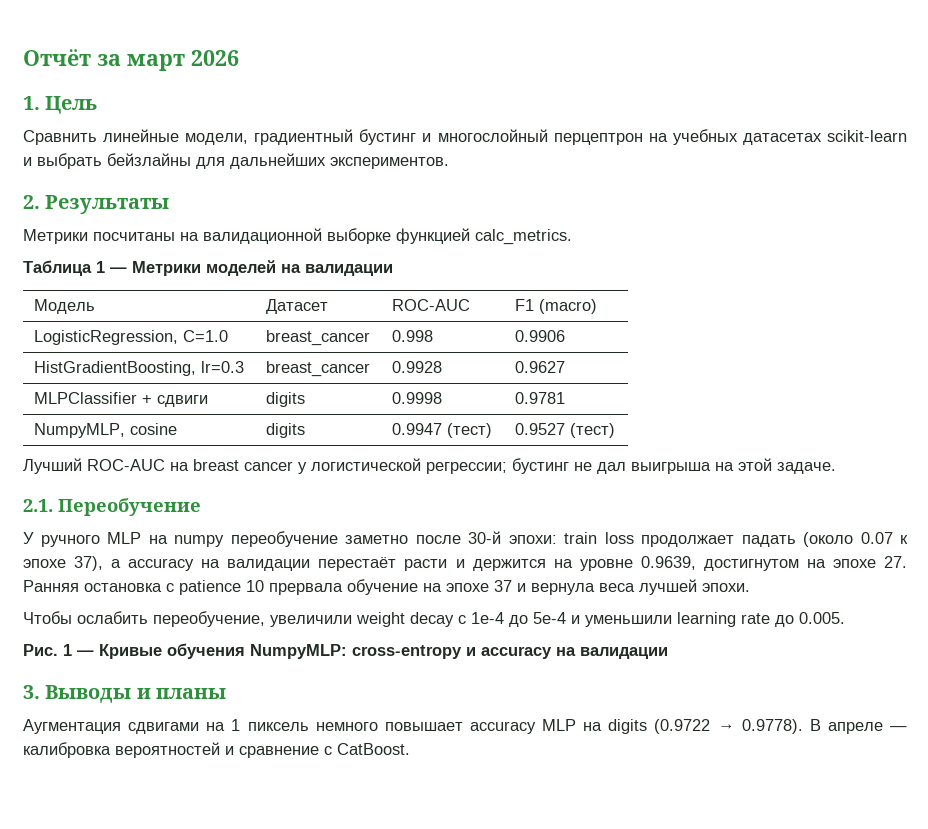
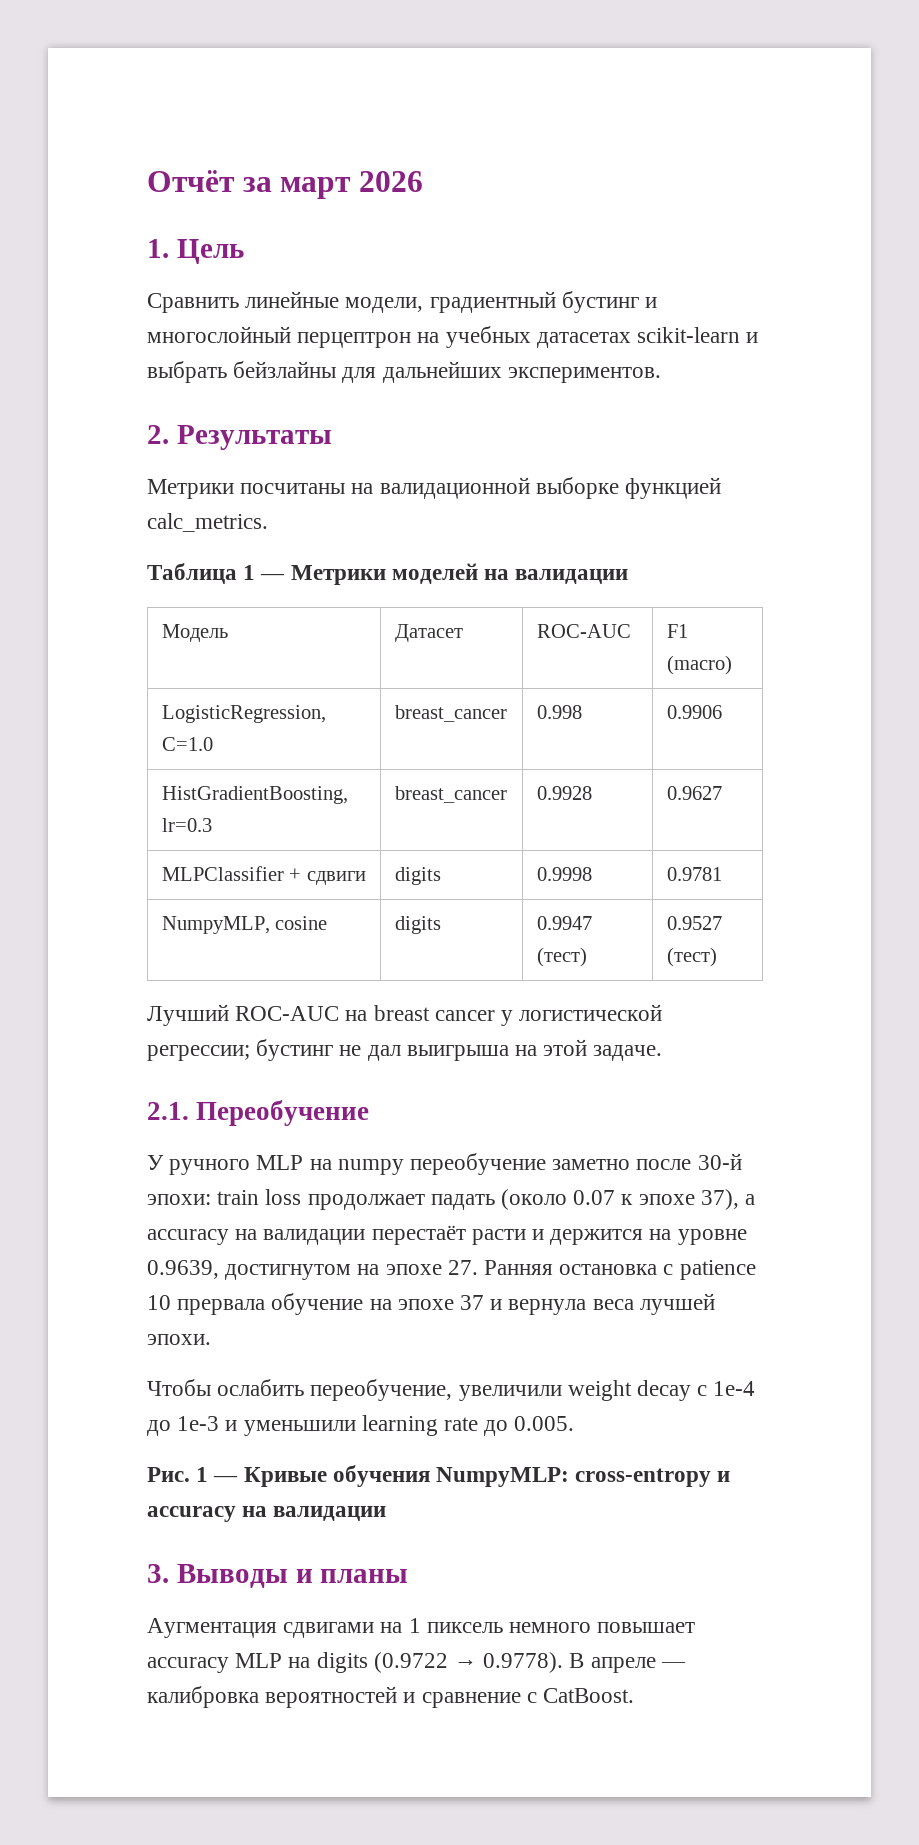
[533,612,566,624] 5e-4 -> [177,1416,220,1431] 1e-3

